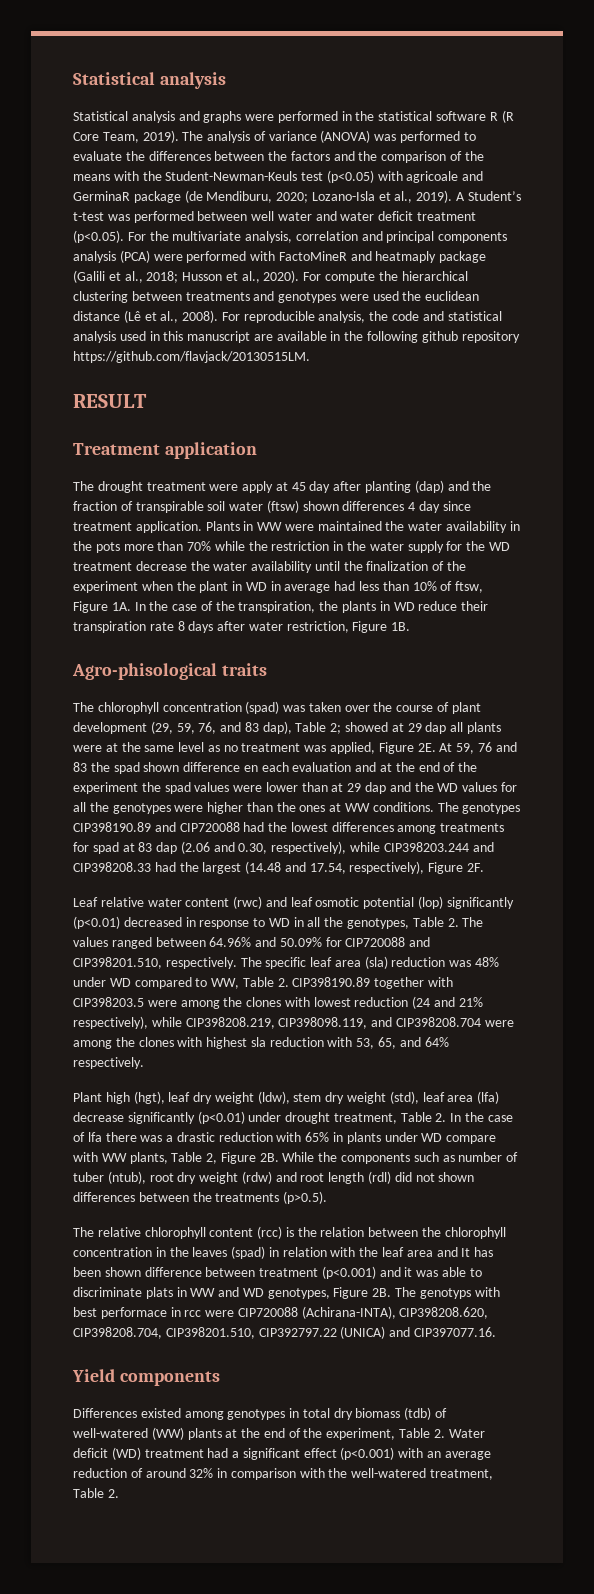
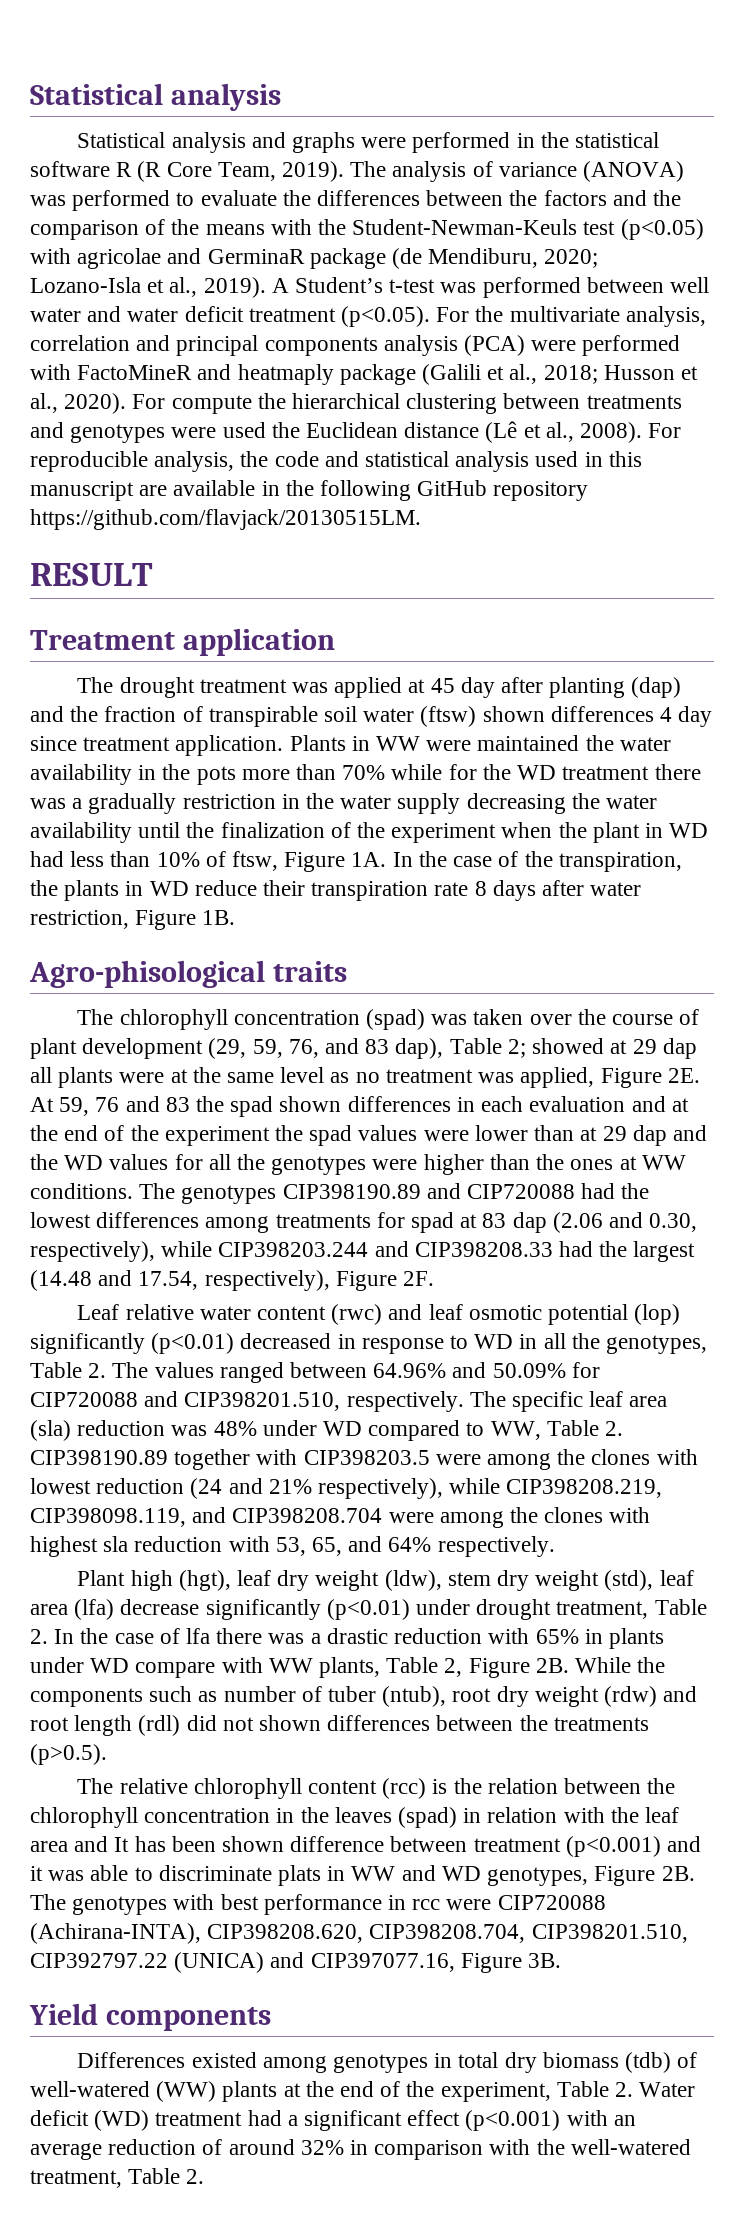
[406,171,459,183] agricoale -> [77,248,162,269] agricolae
[425,291,480,301] euclidean -> [306,422,399,438] Euclidean
[421,331,458,343] github -> [417,480,488,496] GitHub
[209,481,274,493] were apply -> [292,677,403,698] was applied
[248,541,268,551] the -> [448,764,701,780] [30,793,177,814] for the WD treatment there was a gradually
[446,541,510,551] [73,561,187,571] for the WD treatment decrease -> [466,793,566,814] decreasing
[270,581,331,593] in average -> (709, 830) none
[183,762,258,772] difference en -> [347,1096,475,1112] differences in
[419,1288,471,1299] genotyps -> [72,1896,168,1915] genotypes
[100,1307,167,1319] performace -> [263,1894,382,1915] performance
[413,1327,496,1337] CIP397077.16. -> [310,1953,562,1973] CIP397077.16, Figure 3B.

